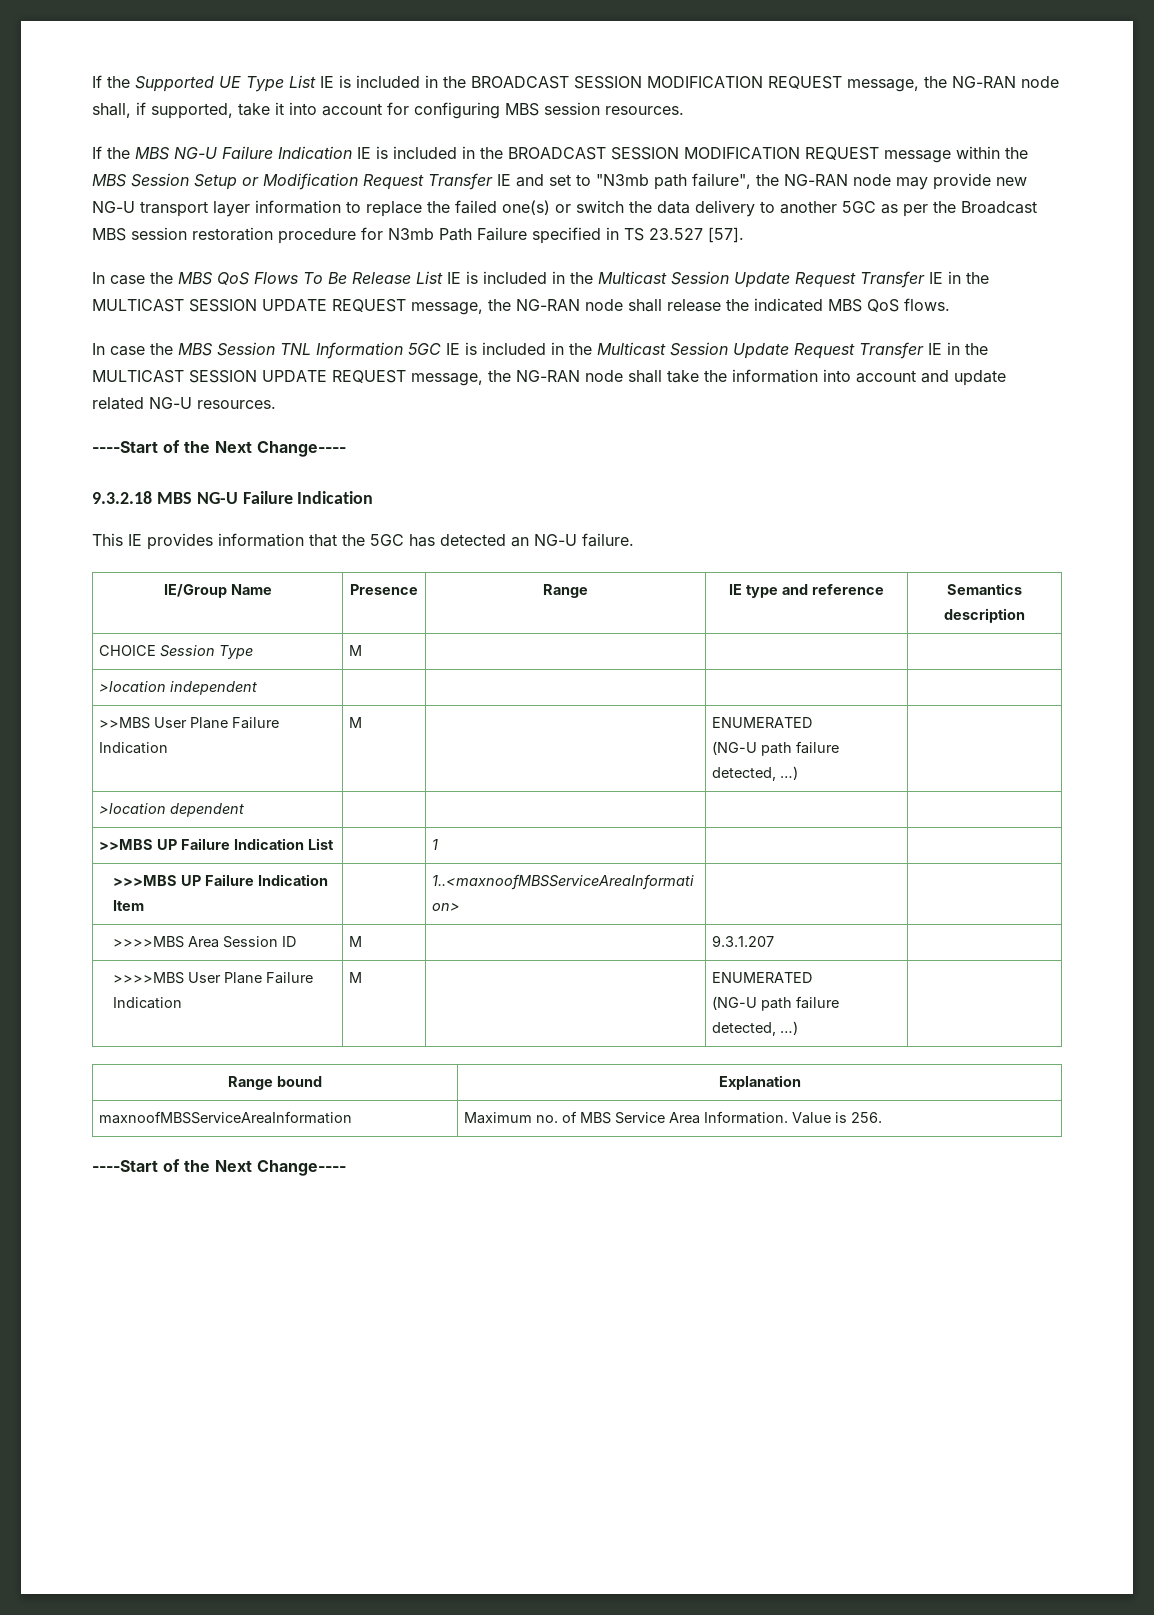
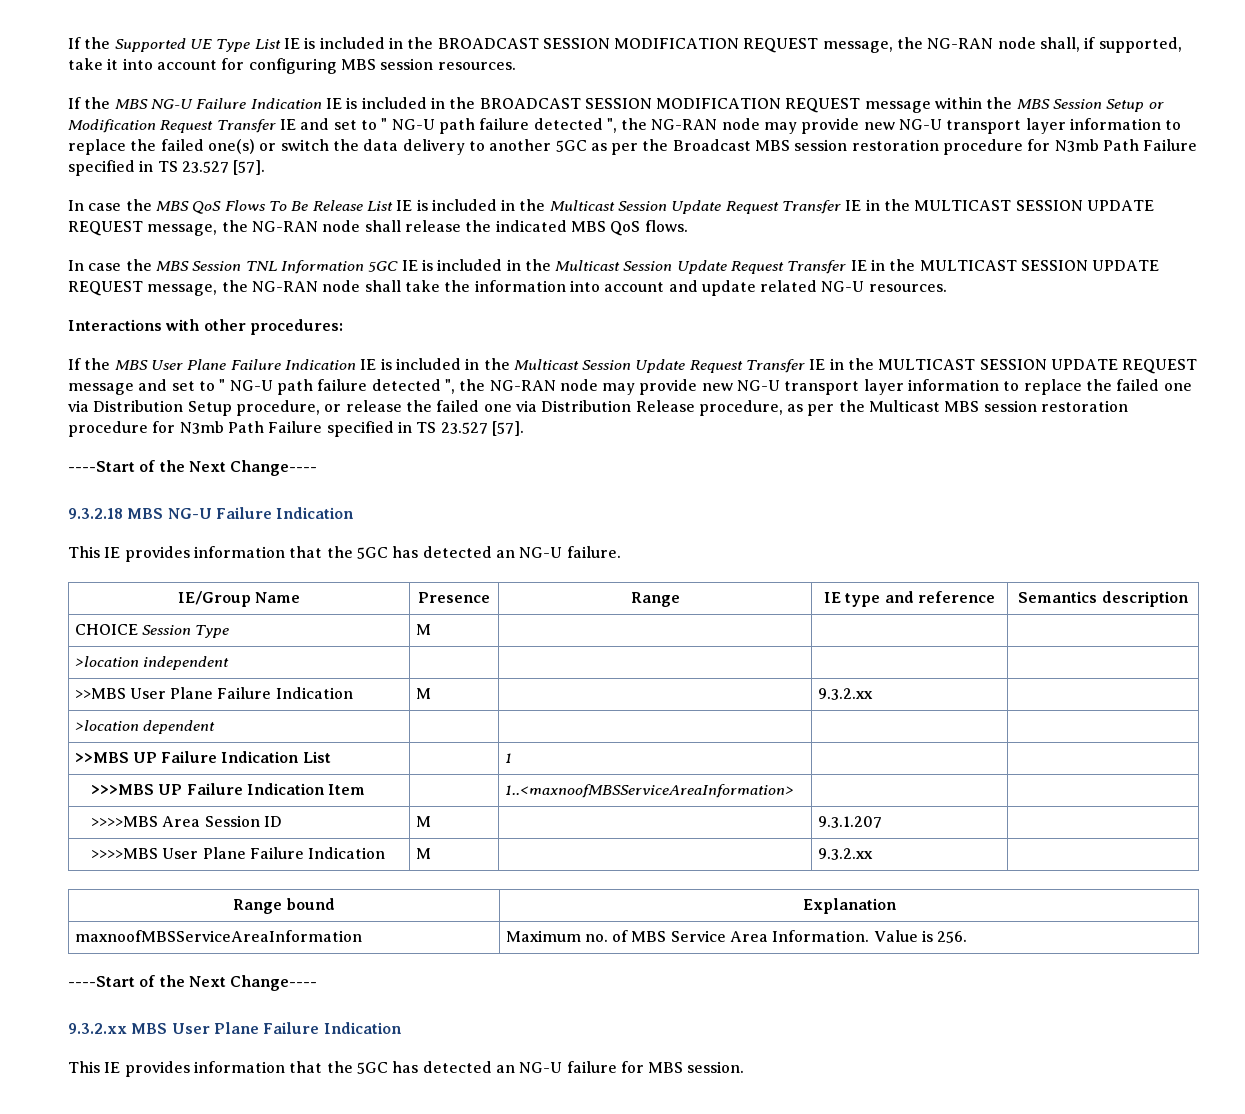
[596,173,751,190] "N3mb path failure", -> [381,118,617,134] " NG-U path failure detected ",
(276, 404) none -> [68,319,343,335] [68,358,1198,374] [68,379,1192,395] [68,400,1129,416] [68,421,524,437] // Interactions with other procedures: // If the MBS User Plane Failure Indication IE is included in the Multicast Session Update Request Transfer IE in the MULTICAST SESSION UPDATE REQUEST message and set to " NG-U path failure detected ", the NG-RAN node may provide new NG-U transport layer information to replace the failed one via Distribution Setup procedure, or release the failed one via Distribution Release procedure, as per the Multicast MBS session restoration procedure for N3mb Path Failure specified in TS 23.527 [57].
[711,717,812,728] [711,741,839,756] [711,766,798,781] ENUMERATED // (NG-U path failure detected, …) -> [817,688,873,700] 9.3.2.xx
[711,972,812,983] [711,996,839,1011] [711,1021,798,1036] ENUMERATED // (NG-U path failure detected, …) -> [817,848,873,860] 9.3.2.xx
(346, 1168) none -> [68,1022,402,1034] [68,1061,745,1077] // 9.3.2.xx MBS User Plane Failure Indication // This IE provides information that the 5GC has detected an NG-U failure for MBS session.

